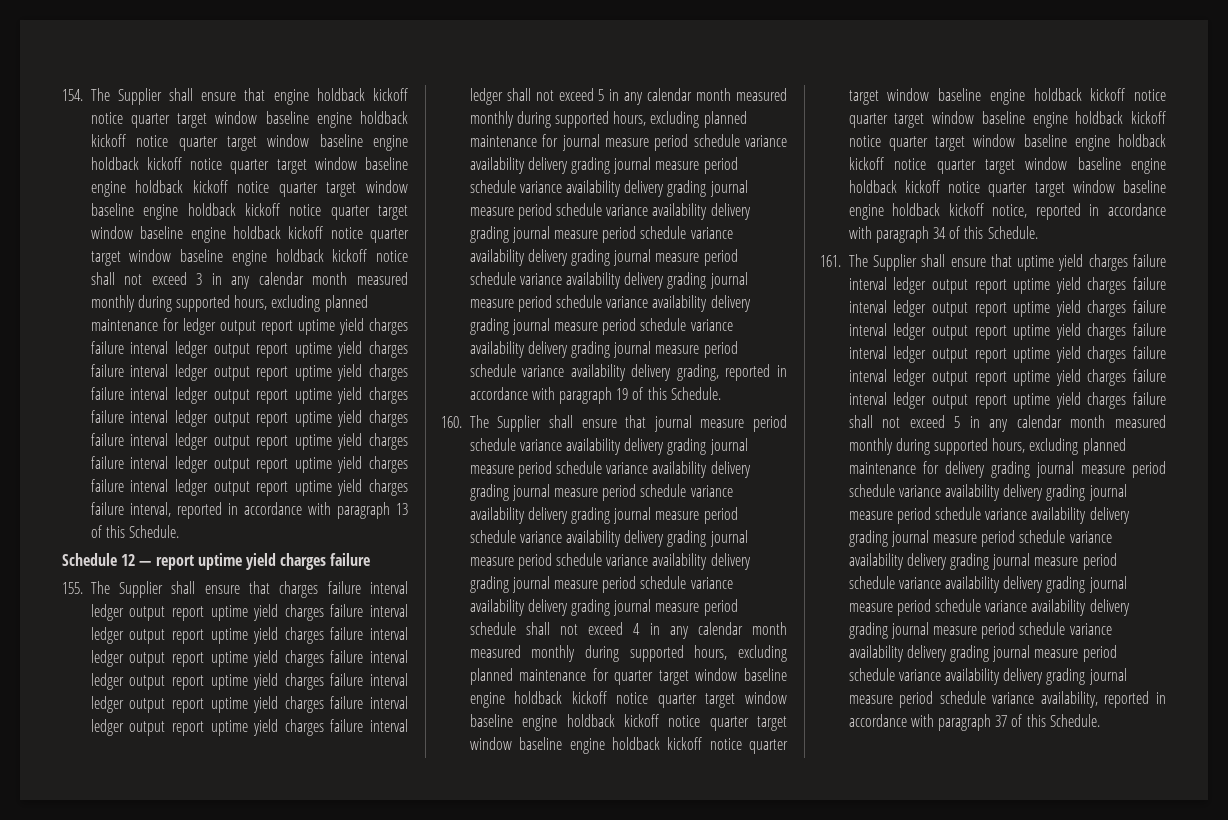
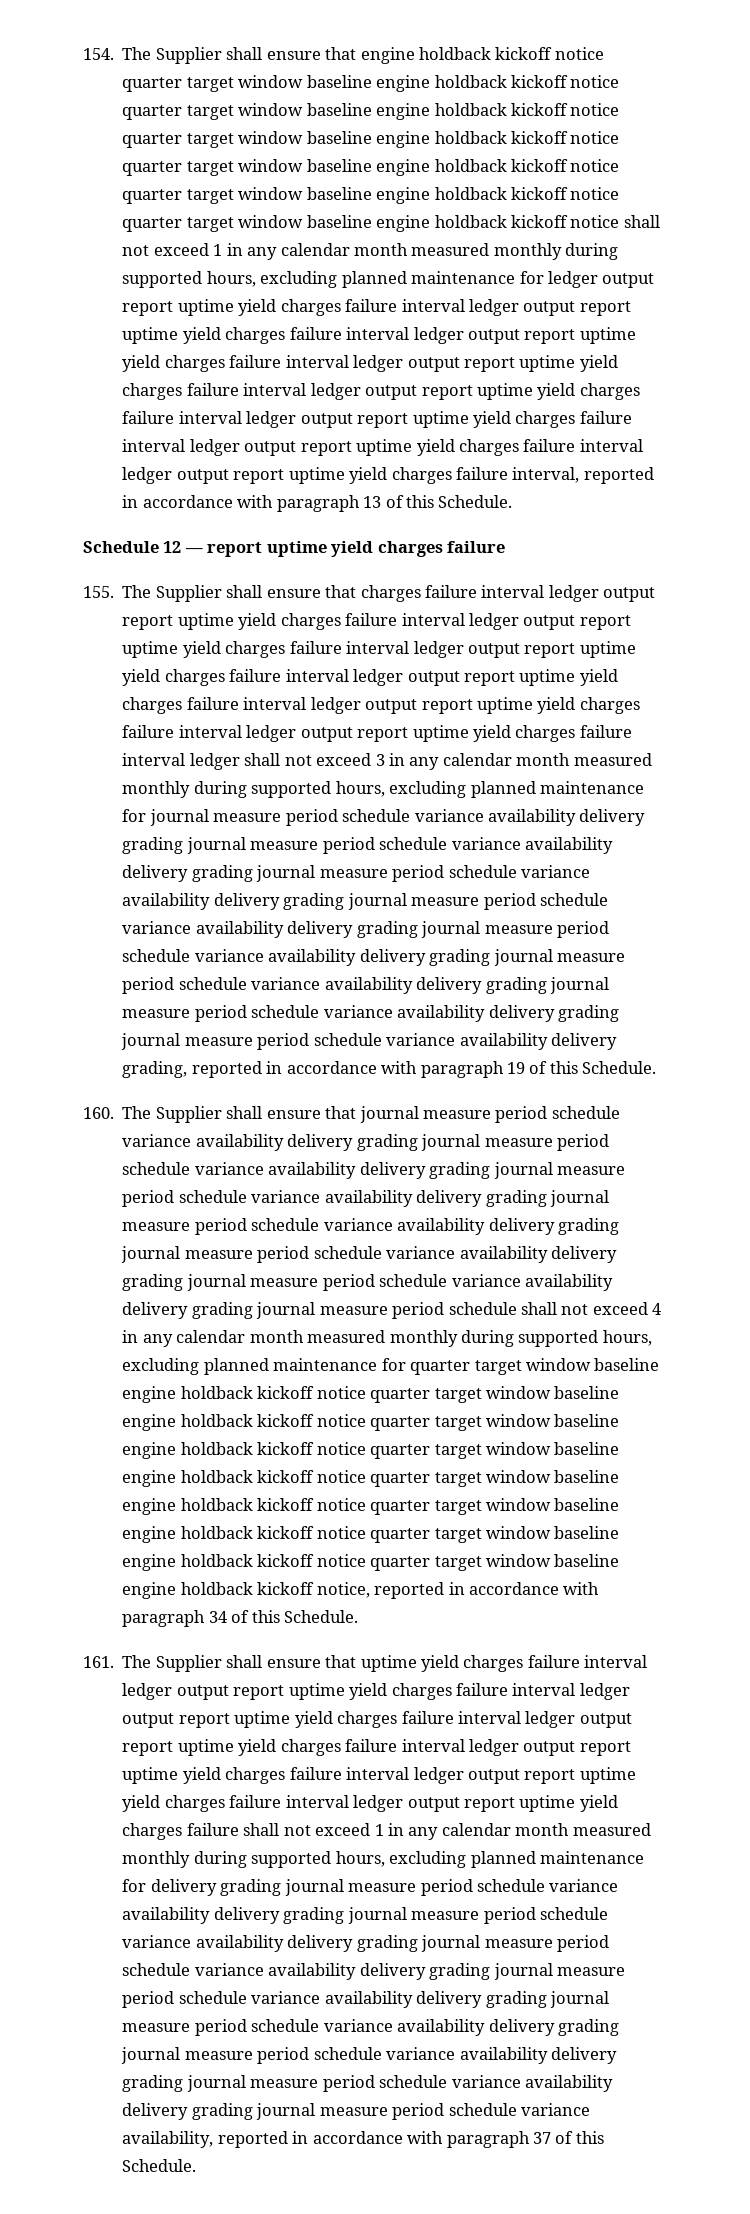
[196,273,203,285] 3 -> [213,244,223,256] 1
[598,89,605,101] 5 -> [375,754,385,766] 3
[954,416,961,428] 5 -> [374,1824,384,1836] 1

